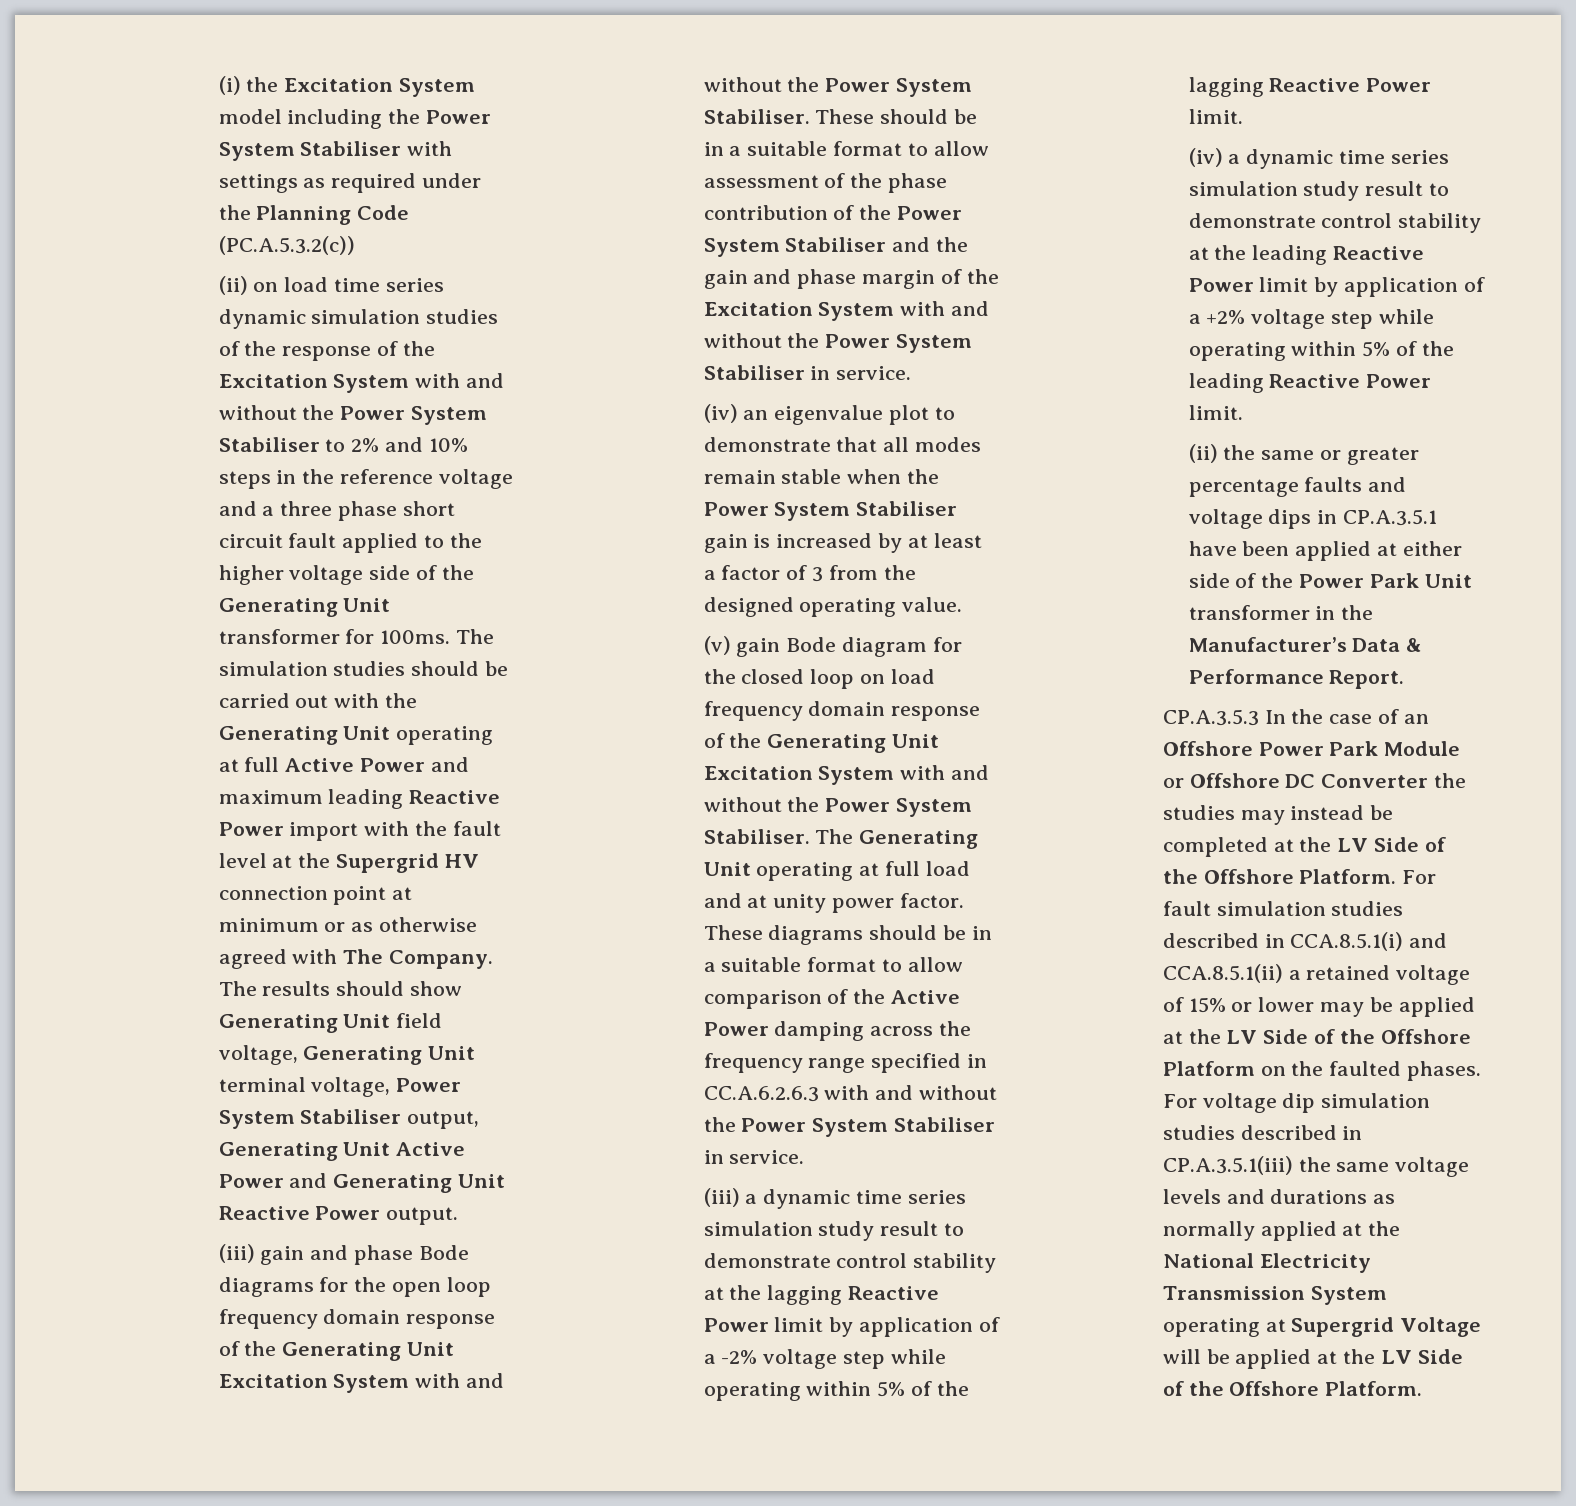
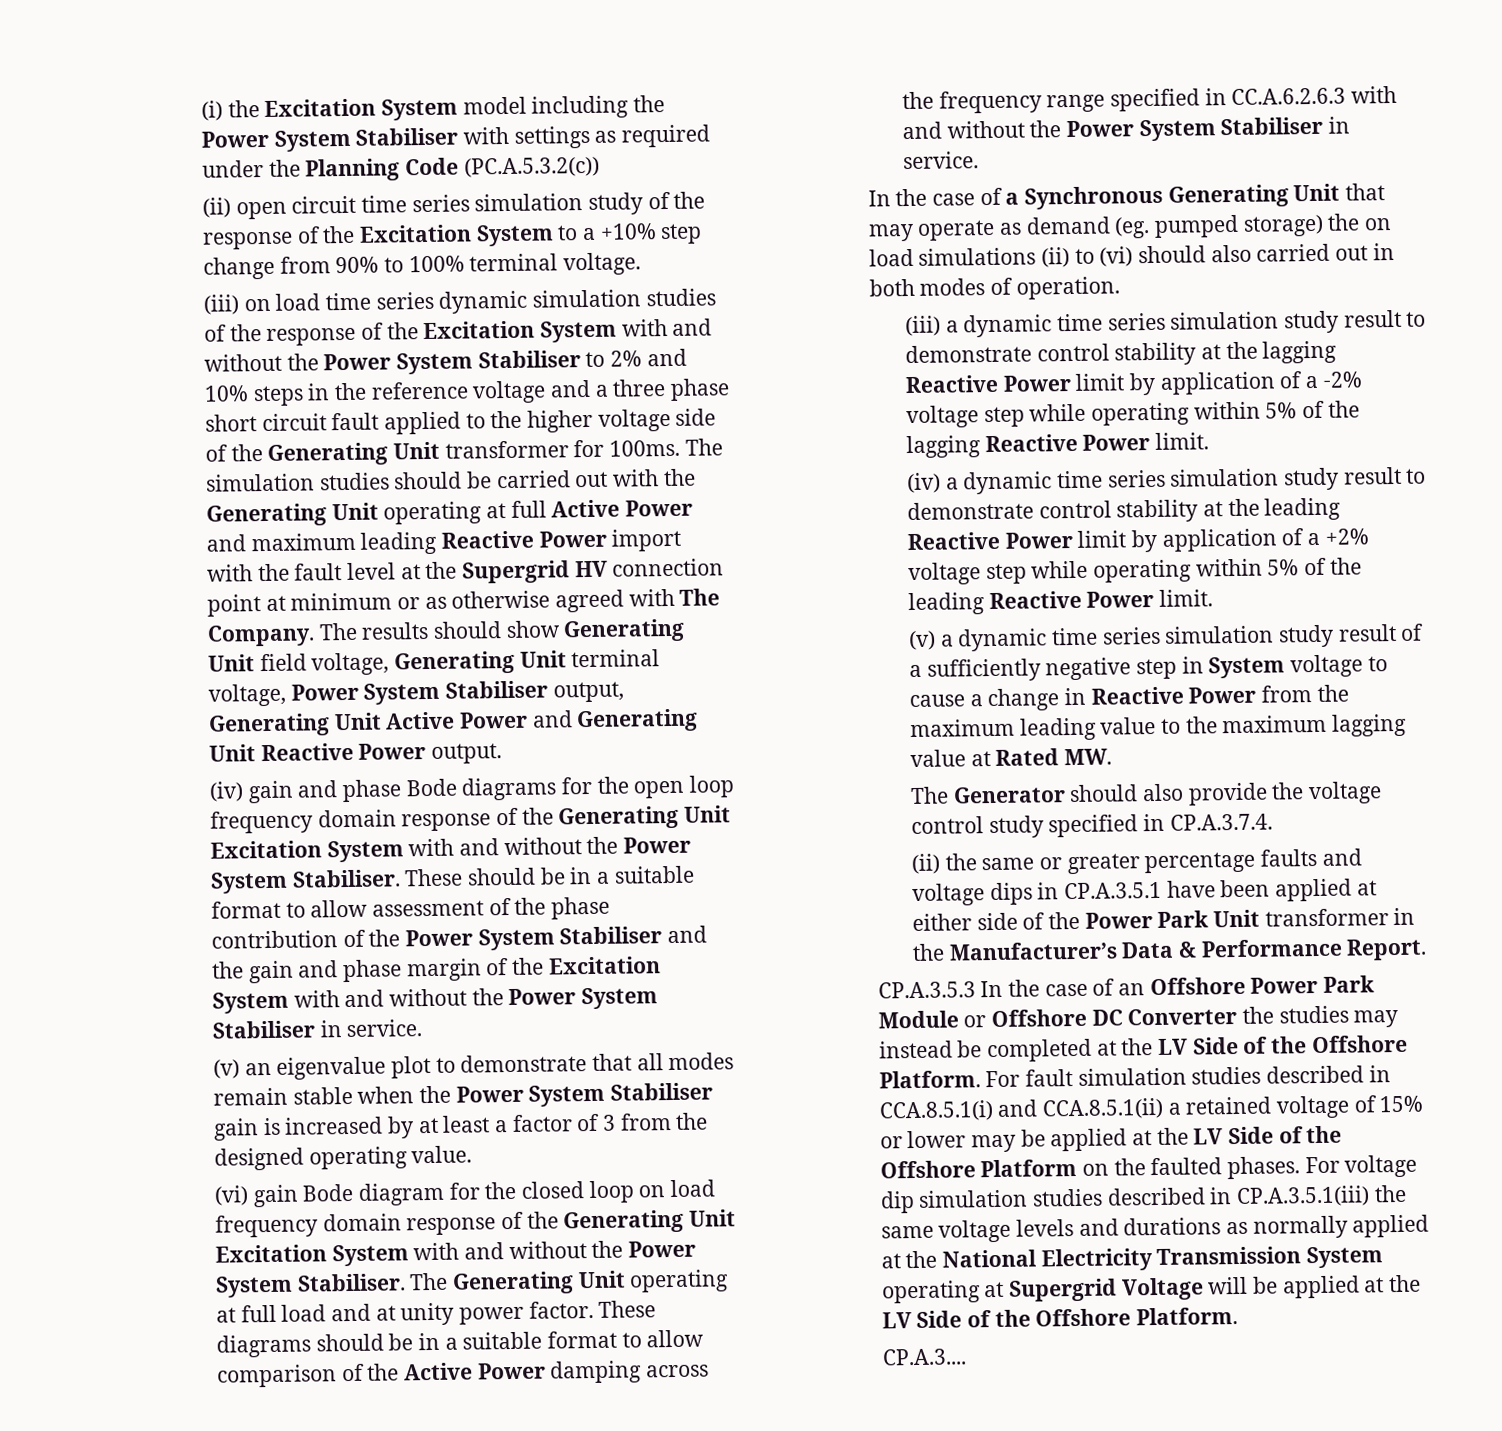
(248, 285) none -> [235,191,706,220] [202,223,703,250] [203,252,642,280] [203,294,240,315] open circuit time series simulation study of the response of the Excitation System to a +10% step change from 90% to 100% terminal voltage. // (iii)
[218,1244,255,1263] (iii) -> [209,781,245,802] (iv)
[703,404,738,423] (iv) -> [213,1059,241,1079] (v)
[703,636,731,655] (v) -> [214,1185,250,1206] (vi)
(805, 1157) none -> [867,183,1385,210] [867,213,1392,242] [868,242,1395,268] [868,276,1120,300] // In the case of a Synchronous Generating Unit that may operate as demand (eg. pumped storage) the on load simulations (ii) to (vi) should also carried out in both modes of operation.
(1243, 412) none -> [908,623,1425,652] [909,654,1388,682] [909,684,1349,712] [910,713,1408,741] [910,748,1113,768] [910,781,1383,806] [911,813,1273,839] // (v) a dynamic time series simulation study result of a sufficiently negative step in System voltage to cause a change in Reactive Power from the maximum leading value to the maximum lagging value at Rated MW. // The Generator should also provide the voltage control study specified in CP.A.3.7.4.
(1423, 1388) none -> [881,1348,967,1366] // CP.A.3....

